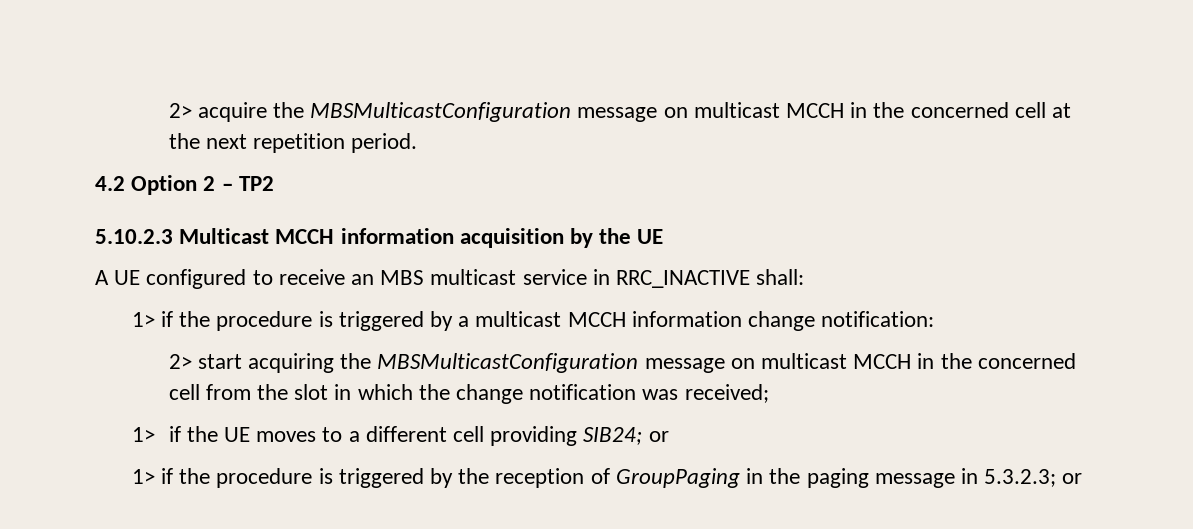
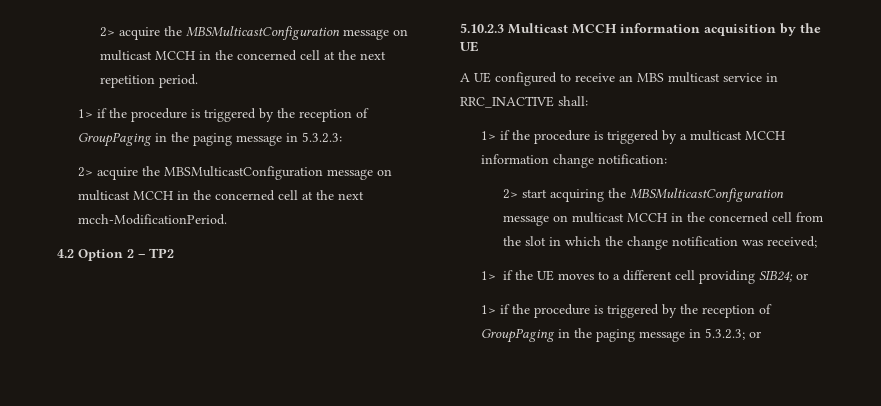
(418, 143) none -> [78,108,370,122] [78,132,343,147] [78,166,393,180] [78,190,365,201] [78,214,228,225] // 1> if the procedure is triggered by the reception of GroupPaging in the paging message in 5.3.2.3: // 2> acquire the MBSMulticastConfiguration message on multicast MCCH in the concerned cell at the next mcch-ModificationPeriod.

